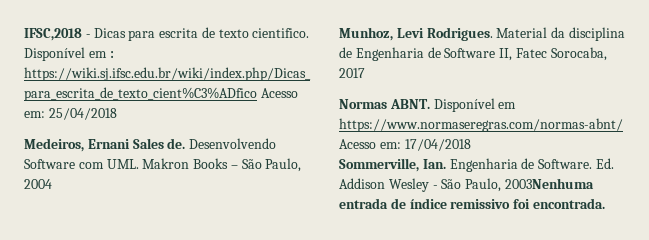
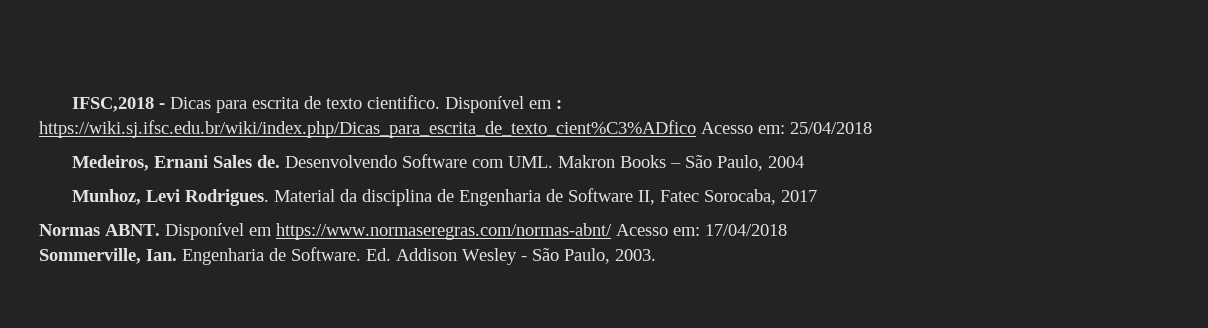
[504,178,594,189] [339,198,605,209] 2003Nenhuma entrada de índice remissivo foi encontrada. -> [615,249,656,261] 2003.

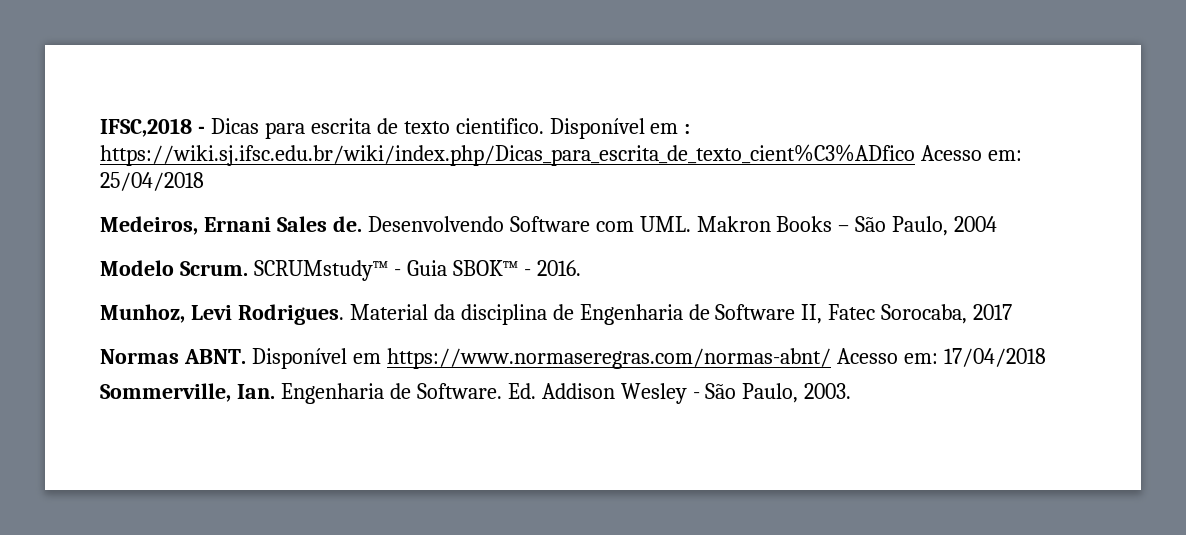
(804, 162) none -> [100,260,581,281] // Modelo Scrum. SCRUMstudy™ - Guia SBOK™ - 2016.

